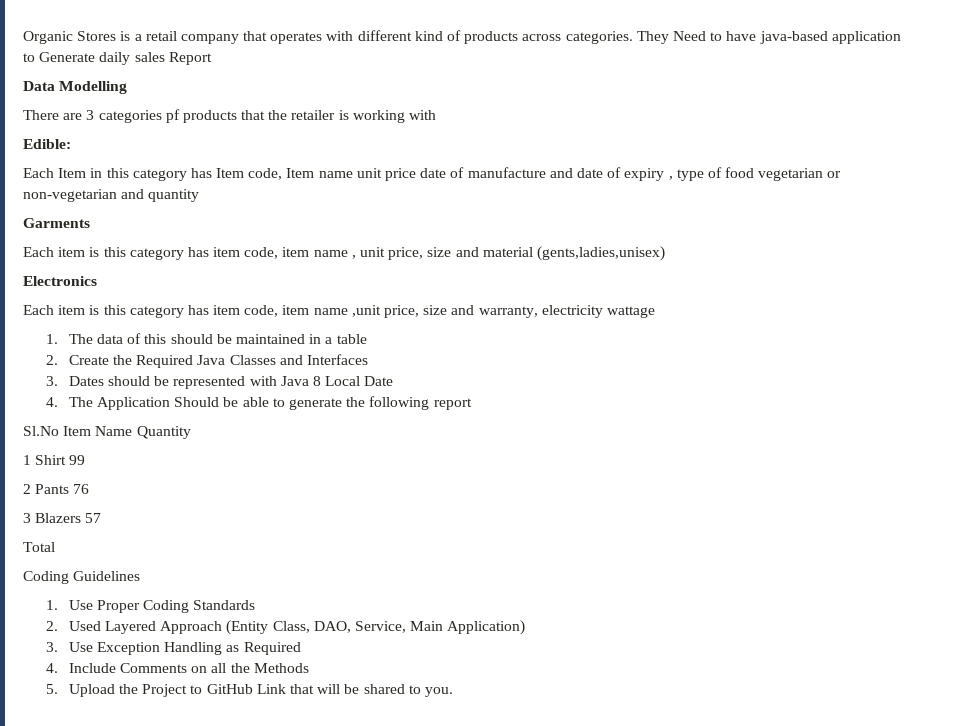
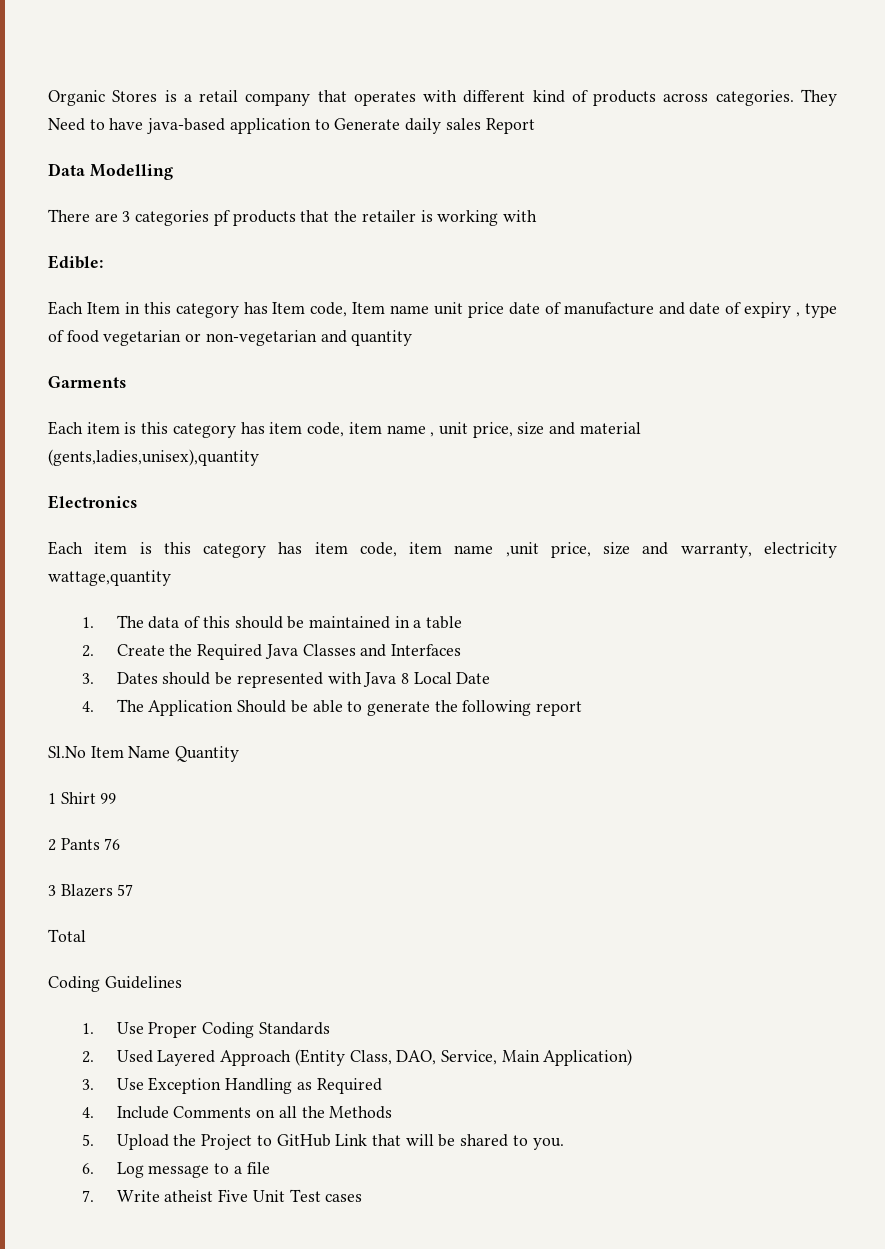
[536,246,665,261] (gents,ladies,unisex) -> [48,449,259,466] (gents,ladies,unisex),quantity
[606,306,655,318] wattage -> [48,570,171,586] wattage,quantity
(453, 692) none -> [82,1162,270,1178] [82,1189,363,1202] // 6. Log message to a file // 7. Write atheist Five Unit Test cases

